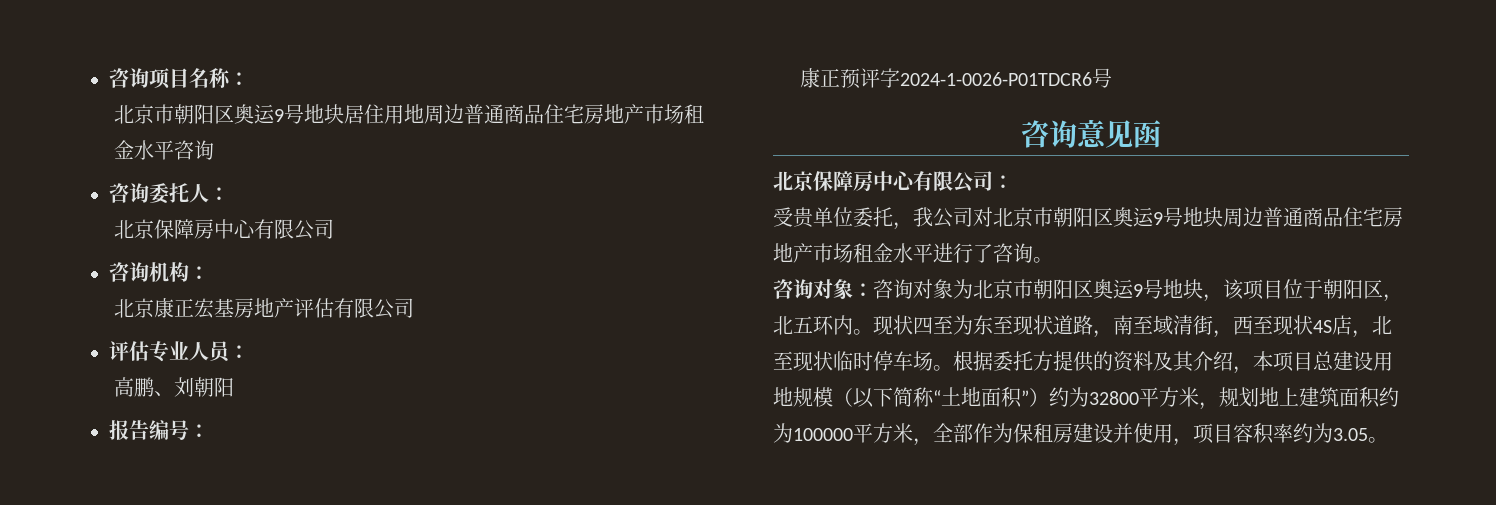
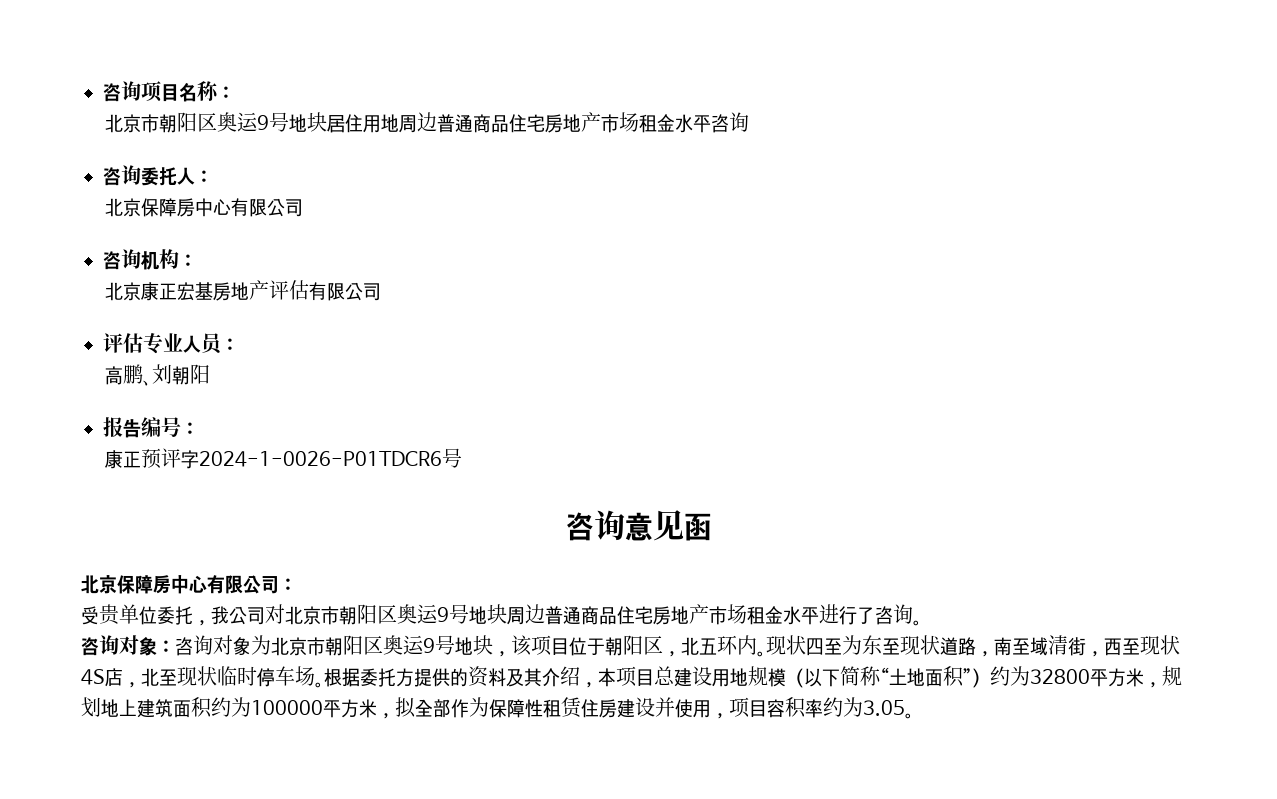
(933, 442) none -> [395,697,416,718] 拟
[1033,423,1053,443] 租 -> [507,697,599,718] 障性租赁住

